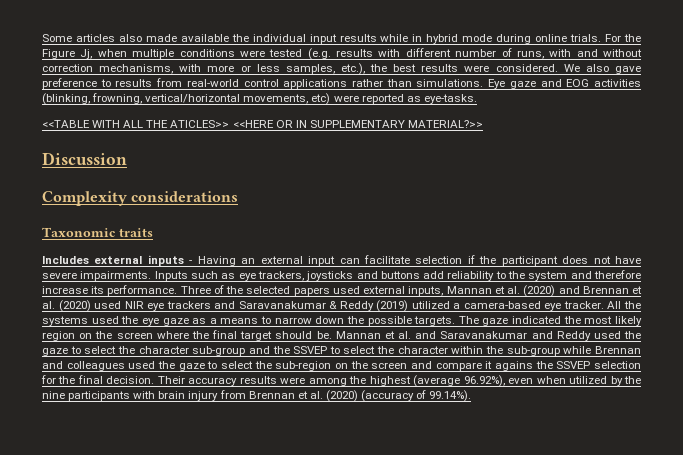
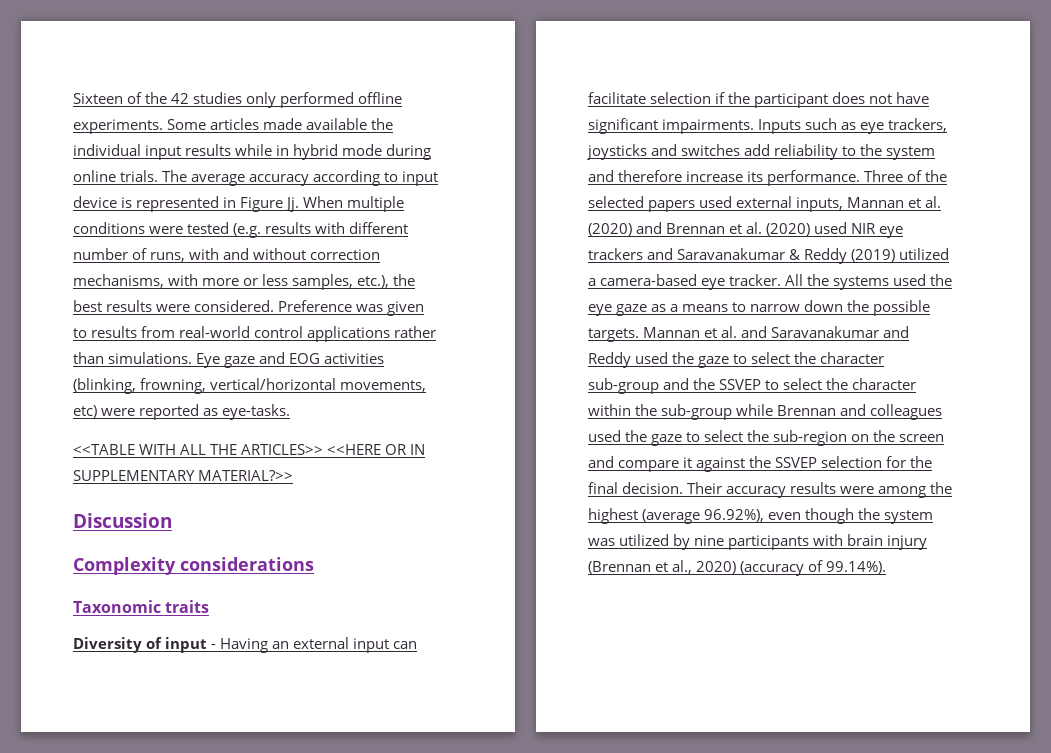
(42, 38) none -> [73,92,403,108] [73,119,163,134] Sixteen of the 42 studies only performed offline experiments.
[118,34,142,42] also -> (260, 124) none
[605,34,641,42] [42,49,127,59] For the Figure Jj, when -> [162,170,439,186] [73,196,344,212] The average accuracy according to input device is represented in Figure Jj. When
[563,64,641,74] [42,78,97,89] We also gave preference -> [278,300,425,316] Preference was given
[170,120,230,128] ATICLES>> -> [241,444,324,455] ARTICLES>>
[42,255,184,266] Includes external inputs -> [73,637,208,653] Diversity of input
[42,272,77,279] severe -> [588,118,658,134] significant
[380,271,420,279] buttons -> [681,144,741,156] switches
[458,316,643,326] [42,330,332,341] The gaze indicated the most likely region on the screen where the final target should be. -> (639, 335) none
[495,361,533,371] agains -> [696,457,746,472] against
[536,376,566,384] when -> [805,508,934,524] [588,538,615,546] though the system was
[623,376,641,384] the -> (691, 542) none
[219,390,358,402] from Brennan et al. (2020) -> [588,560,737,574] (Brennan et al., 2020)

